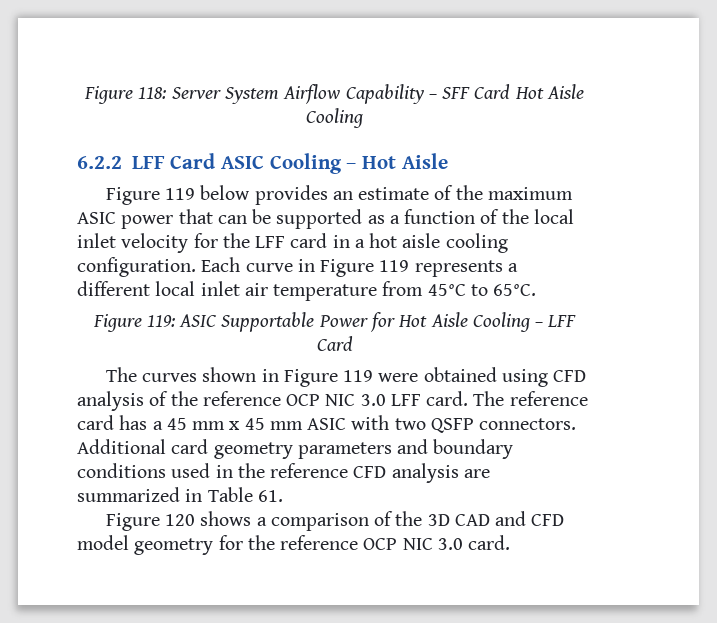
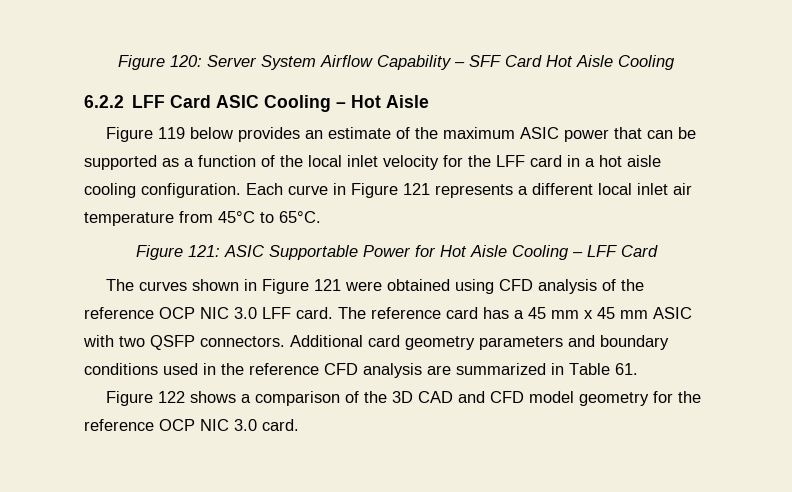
[84,86,167,104] Figure 118: -> [118,55,202,70] Figure 120:
[379,260,410,272] 119 -> [403,183,430,195] 121
[146,315,175,327] 119: -> [187,245,220,257] 121:
[343,370,374,382] 119 -> [314,279,342,291] 121
[165,514,196,526] 120 -> [158,391,186,403] 122

